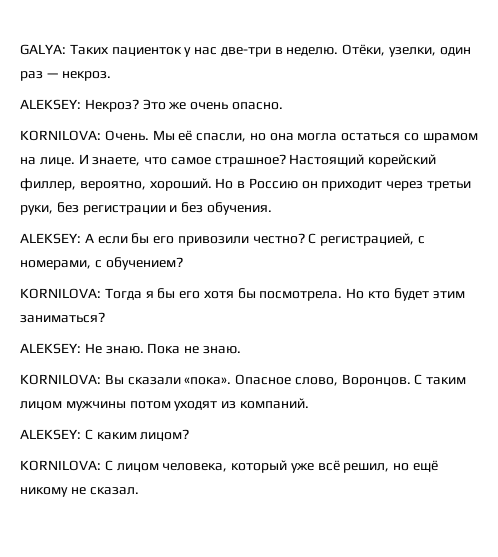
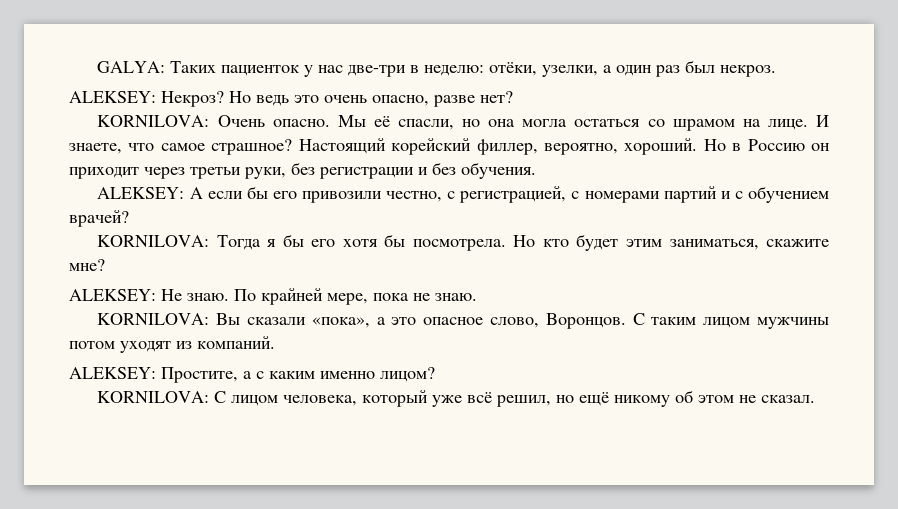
[286,44,437,57] неделю. Отёки, узелки, -> [424,62,613,77] неделю: отёки, узелки, а
[46,73,58,78] — -> [685,60,716,73] был
[142,99,283,110] [20,130,149,141] Это же очень опасно. // KORNILOVA: Очень. -> [229,91,513,107] [97,115,330,127] Но ведь это очень опасно, разве нет? // KORNILOVA: Очень опасно.
[252,233,426,246] [20,257,183,270] честно? С регистрацией, с номерами, с обучением? -> [386,186,829,203] [69,210,129,227] честно, с регистрацией, с номерами партий и с обучением врачей?
[20,312,105,323] заниматься? -> [669,239,829,250] [69,259,105,271] заниматься, скажите мне?
[147,343,181,354] Пока -> [234,288,409,305] По крайней мере, пока
[184,374,292,385] «пока». Опасное -> [311,317,484,328] «пока», а это опасное
[84,429,137,440] С каким -> [161,367,375,383] Простите, а с каким именно
(68, 492) none -> [675,390,735,403] об этом

